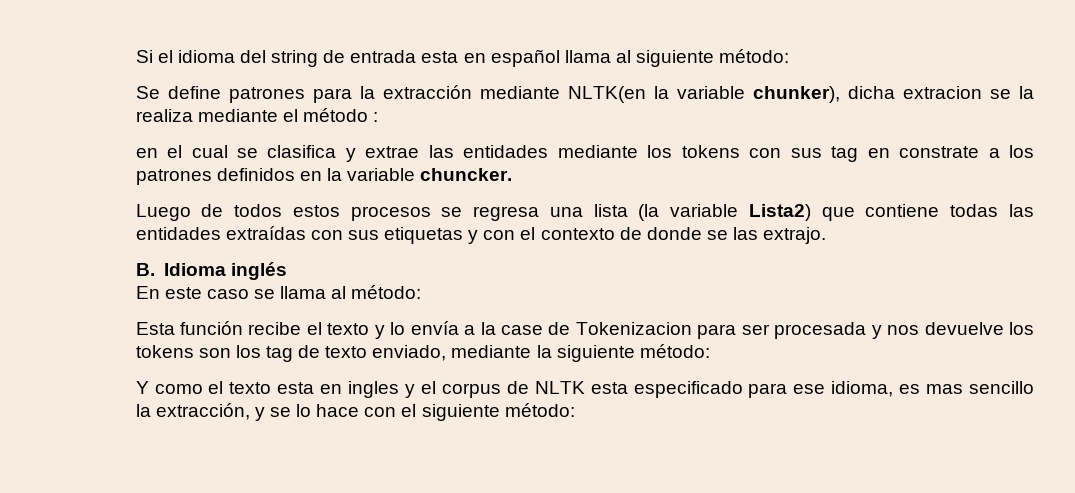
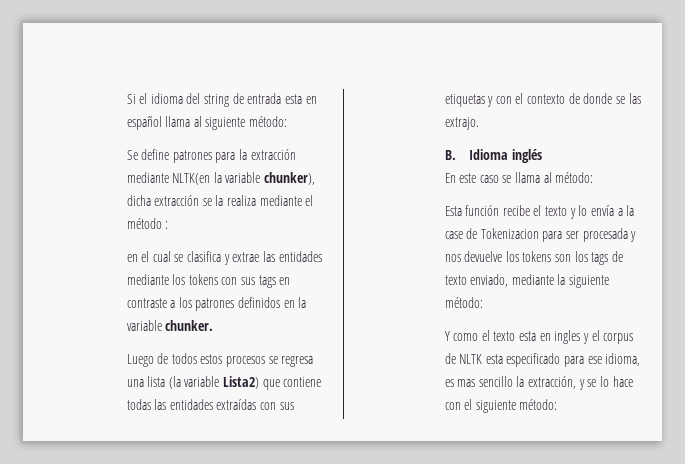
[902,86,982,99] extracion -> [154,195,200,206] extracción
[831,146,980,162] tag en constrate -> [258,275,291,288] [126,298,167,308] tags en contraste
[420,168,513,181] chuncker. -> [165,320,214,331] chunker.
[265,346,293,362] tag -> [591,252,609,265] tags

